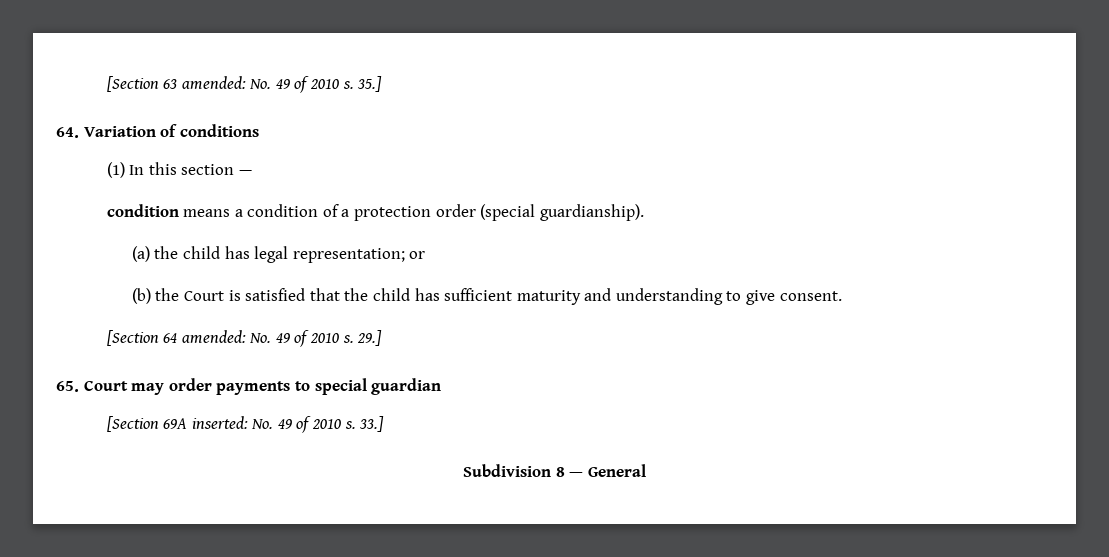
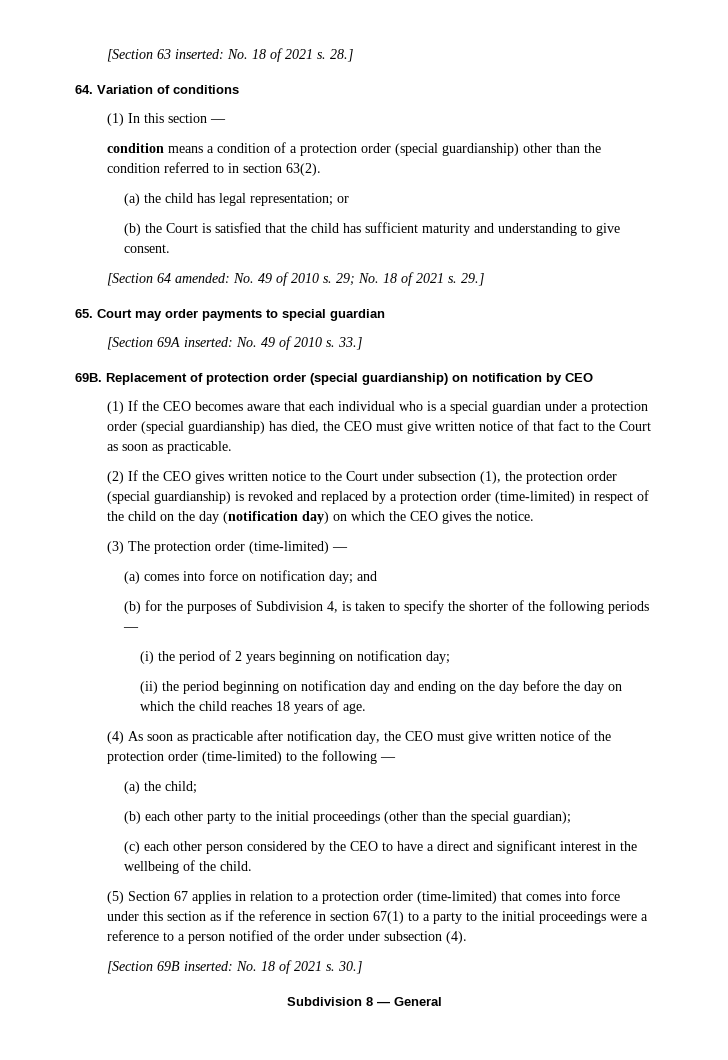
[181,76,383,93] amended: No. 49 of 2010 s. 35.] -> [175,48,354,62] inserted: No. 18 of 2021 s. 28.]
[539,204,644,221] guardianship). -> [442,143,602,156] [107,162,322,176] guardianship) other than the condition referred to in section 63(2).
(354, 339) none -> [336,272,458,286] 29; No. 18 of 2021 s.
(385, 424) none -> [75,373,593,385] [107,400,649,414] [107,420,652,434] [107,441,233,454] [107,470,618,484] [107,490,650,504] [107,511,535,524] [107,541,349,554] [123,570,377,584] [123,600,649,614] [122,627,139,631] [139,650,450,664] [139,680,622,694] [139,700,366,714] [107,730,612,744] [107,750,397,764] [123,781,197,794] [123,811,571,824] [123,840,637,854] [123,860,252,874] [107,890,621,904] [107,910,649,924] [107,930,468,944] [107,960,363,974] // 69B. Replacement of protection order (special guardianship) on notification by CEO // (1) If the CEO becomes aware that each individual who is a special guardian under a protection order (special guardianship) has died, the CEO must give written notice of that fact to the Court as soon as practicable. // (2) If the CEO gives written notice to the Court under subsection (1), the protection order (special guardianship) is revoked and replaced by a protection order (time-limited) in respect of the child on the day (notification day) on which the CEO gives the notice. // (3) The protection order (time-limited) — // (a) comes into force on notification day; and // (b) for the purposes of Subdivision 4, is taken to specify the shorter of the following periods — // (i) the period of 2 years beginning on notification day; // (ii) the period beginning on notification day and ending on the day before the day on which the child reaches 18 years of age. // (4) As soon as practicable after notification day, the CEO must give written notice of the protection order (time-limited) to the following — // (a) the child; // (b) each other party to the initial proceedings (other than the special guardian); // (c) each other person considered by the CEO to have a direct and significant interest in the wellbeing of the child. // (5) Section 67 applies in relation to a protection order (time-limited) that comes into force under this section as if the reference in section 67(1) to a party to the initial proceedings were a reference to a person notified of the order under subsection (4). // [Section 69B inserted: No. 18 of 2021 s. 30.]

